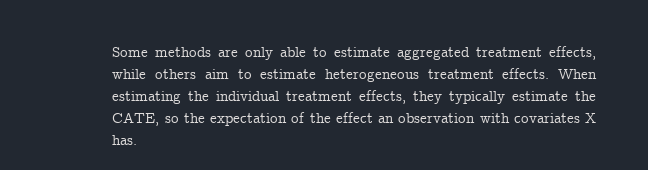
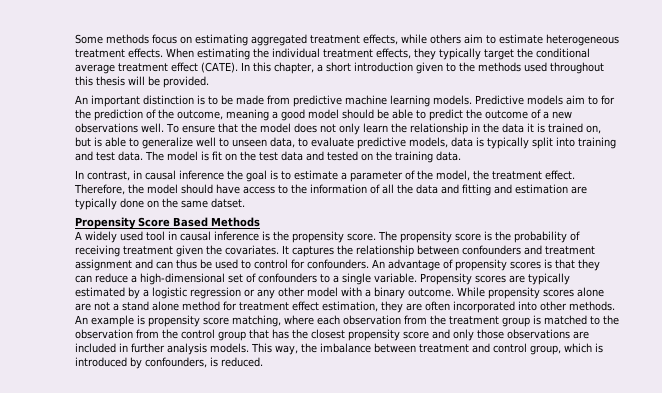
[218,47,391,60] are only able to estimate -> [152,34,249,46] focus on estimating
[512,91,596,101] [112,112,596,126] [112,135,138,145] estimate the CATE, so the expectation of the effect an observation with covariates X has. -> [484,48,591,60] [75,62,605,74] [75,76,210,88] [75,95,616,107] [75,109,573,121] [75,123,602,135] [75,137,617,149] [75,151,462,163] [75,170,576,182] [74,184,588,196] [75,198,246,210] [75,217,261,229] [75,231,581,243] [75,245,596,257] [75,259,601,271] [75,273,571,285] [75,287,605,299] [75,301,616,313] [75,315,620,327] [75,329,590,341] [75,343,604,355] [75,357,264,369] target the conditional average treatment effect (CATE). In this chapter, a short introduction given to the methods used throughout this thesis will be provided. // An important distinction is to be made from predictive machine learning models. Predictive models aim to for the prediction of the outcome, meaning a good model should be able to predict the outcome of a new observations well. To ensure that the model does not only learn the relationship in the data it is trained on, but is able to generalize well to unseen data, to evaluate predictive models, data is typically split into training and test data. The model is fit on the test data and tested on the training data. // In contrast, in causal inference the goal is to estimate a parameter of the model, the treatment effect. Therefore, the model should have access to the information of all the data and fitting and estimation are typically done on the same datset. // Propensity Score Based Methods // A widely used tool in causal inference is the propensity score. The propensity score is the probability of receiving treatment given the covariates. It captures the relationship between confounders and treatment assignment and can thus be used to control for confounders. An advantage of propensity scores is that they can reduce a high-dimensional set of confounders to a single variable. Propensity scores are typically estimated by a logistic regression or any other model with a binary outcome. While propensity scores alone are not a stand alone method for treatment effect estimation, they are often incorporated into other methods. An example is propensity score matching, where each observation from the treatment group is matched to the observation from the control group that has the closest propensity score and only those observations are included in further analysis models. This way, the imbalance between treatment and control group, which is introduced by confounders, is reduced.

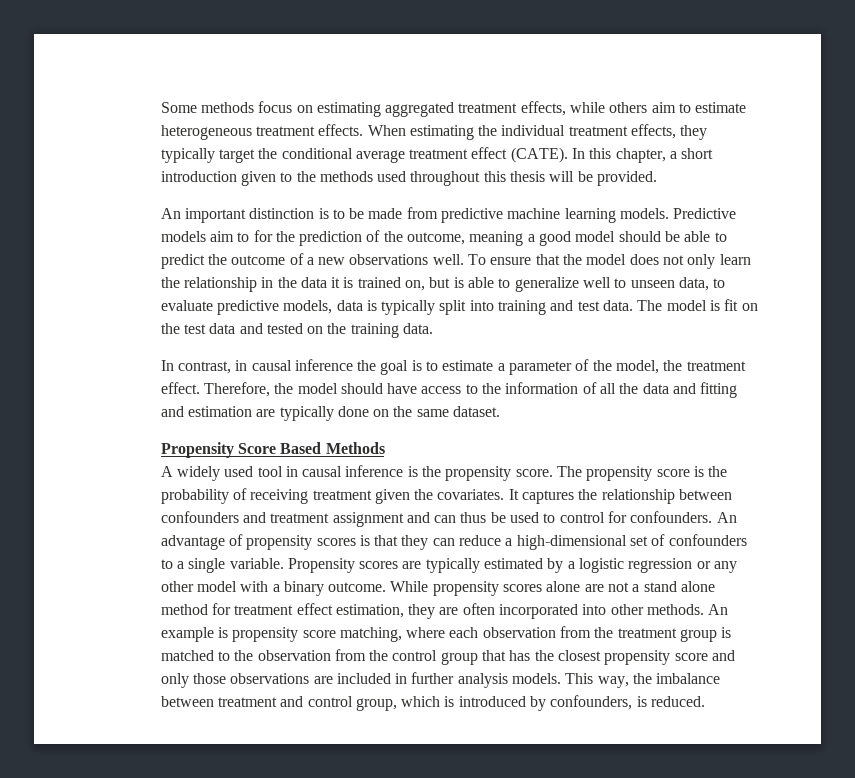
[211,198,246,208] datset. -> [453,406,501,417] dataset.

